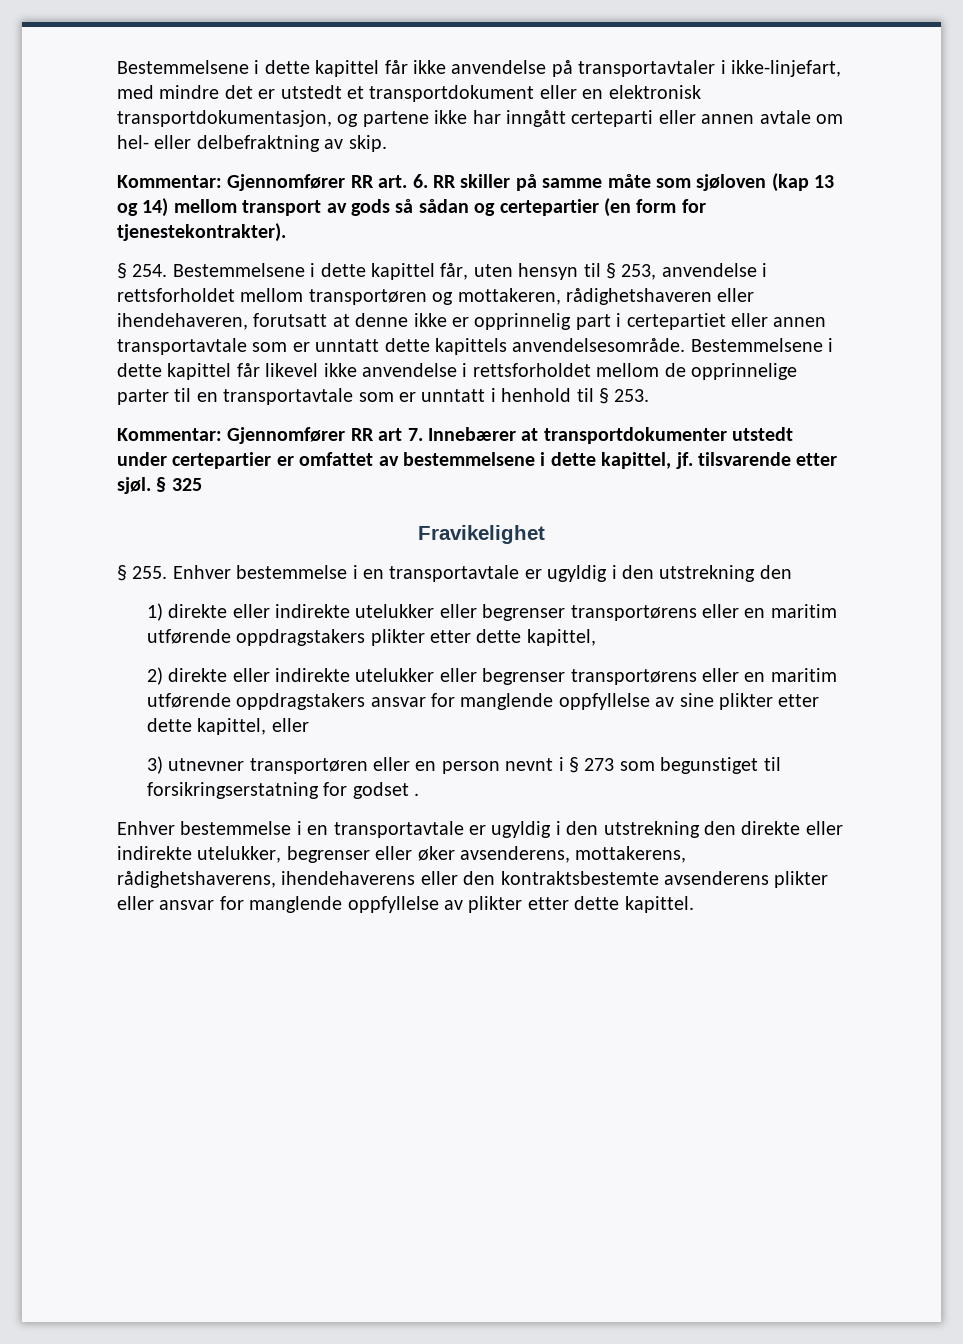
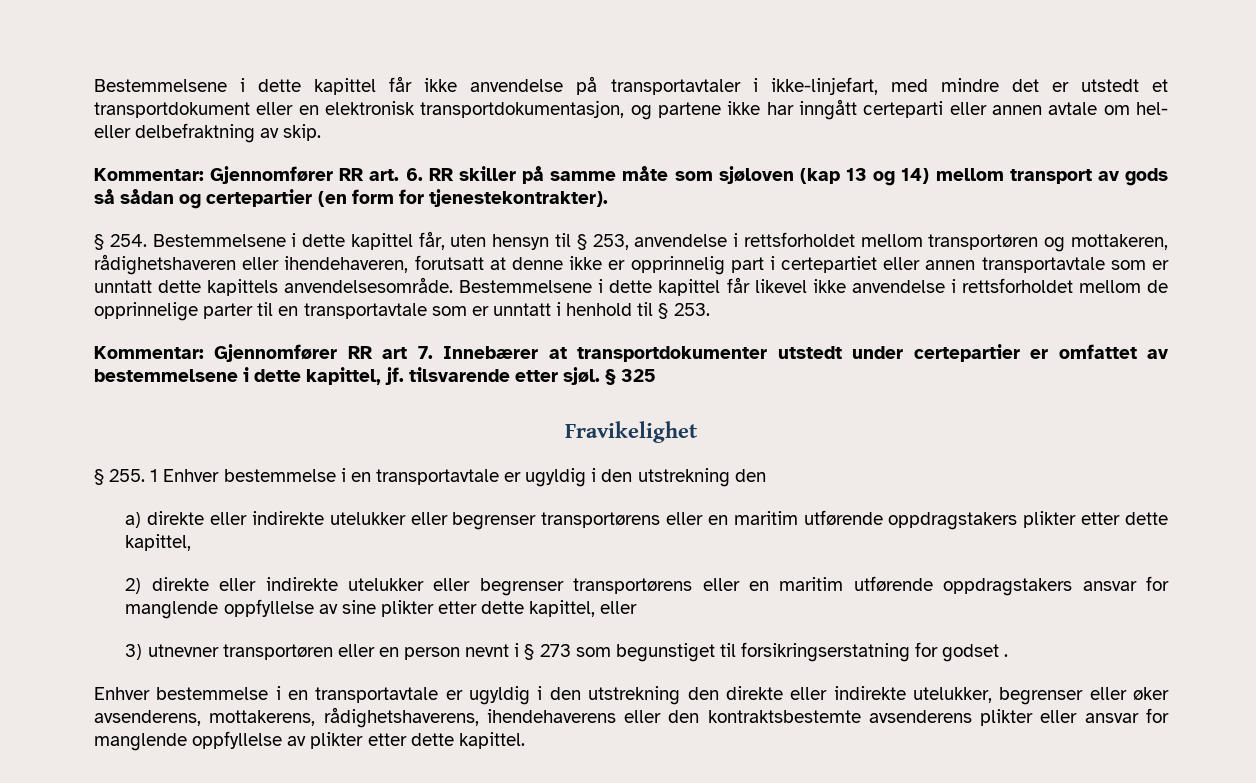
(168, 572) none -> [150,469,159,482] 1
[146,603,163,621] 1) -> [125,512,142,528] a)

